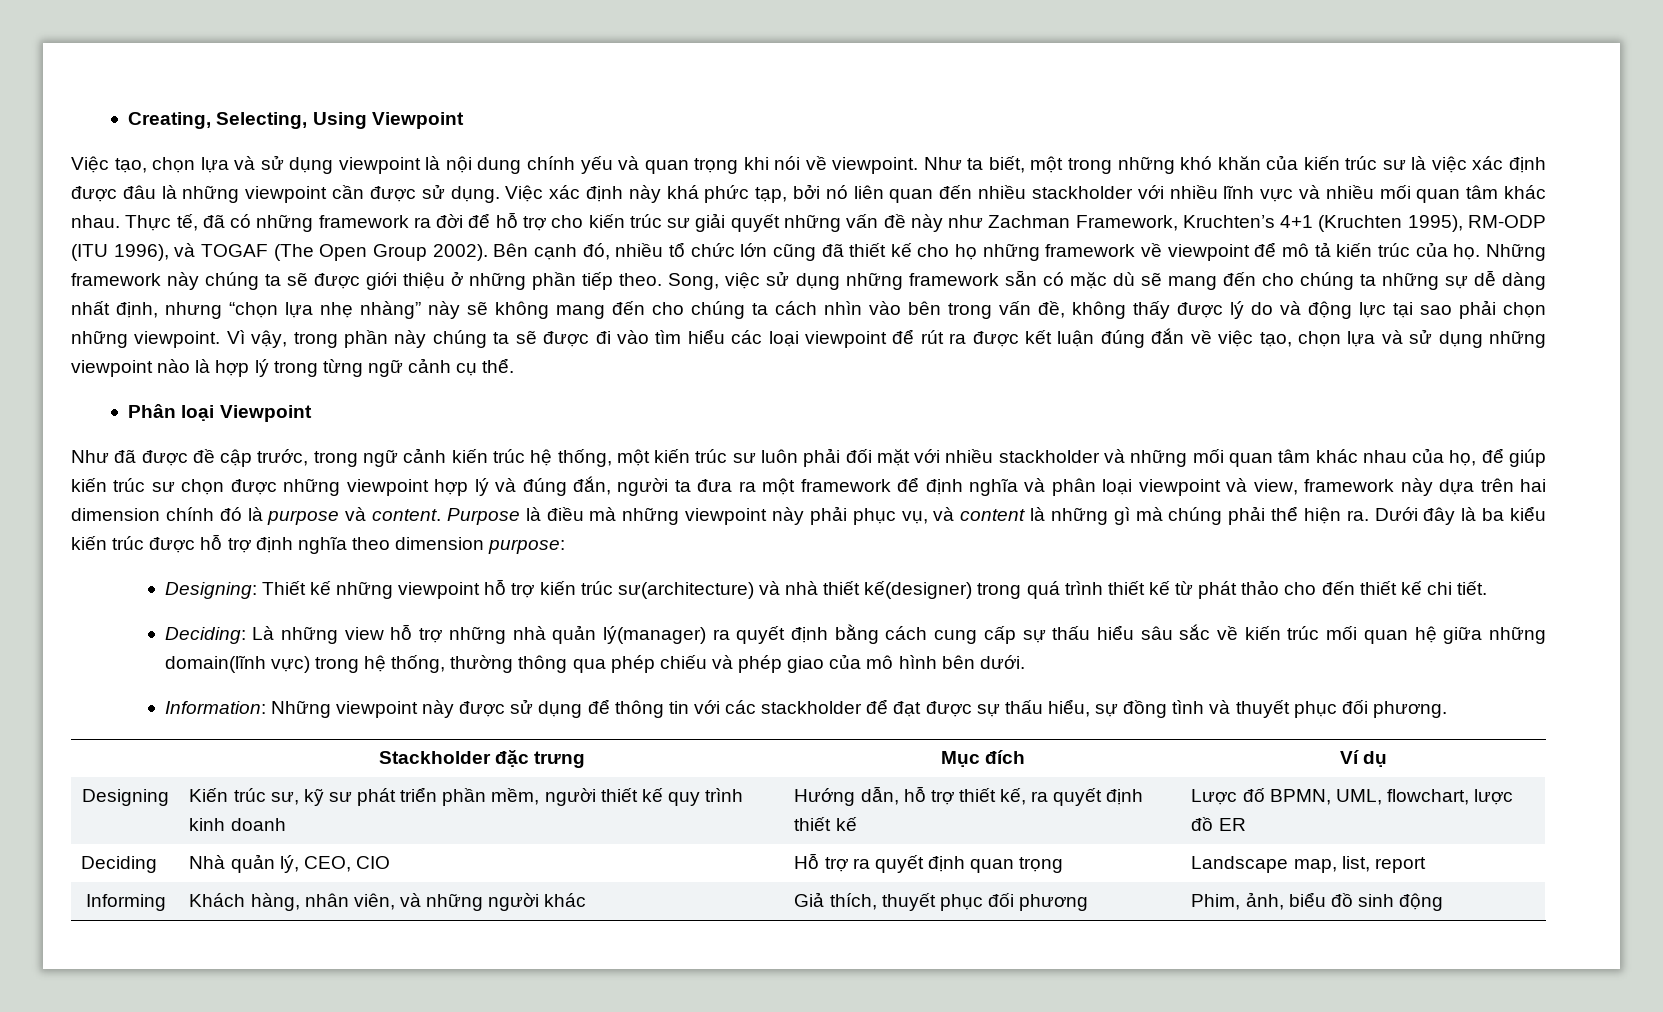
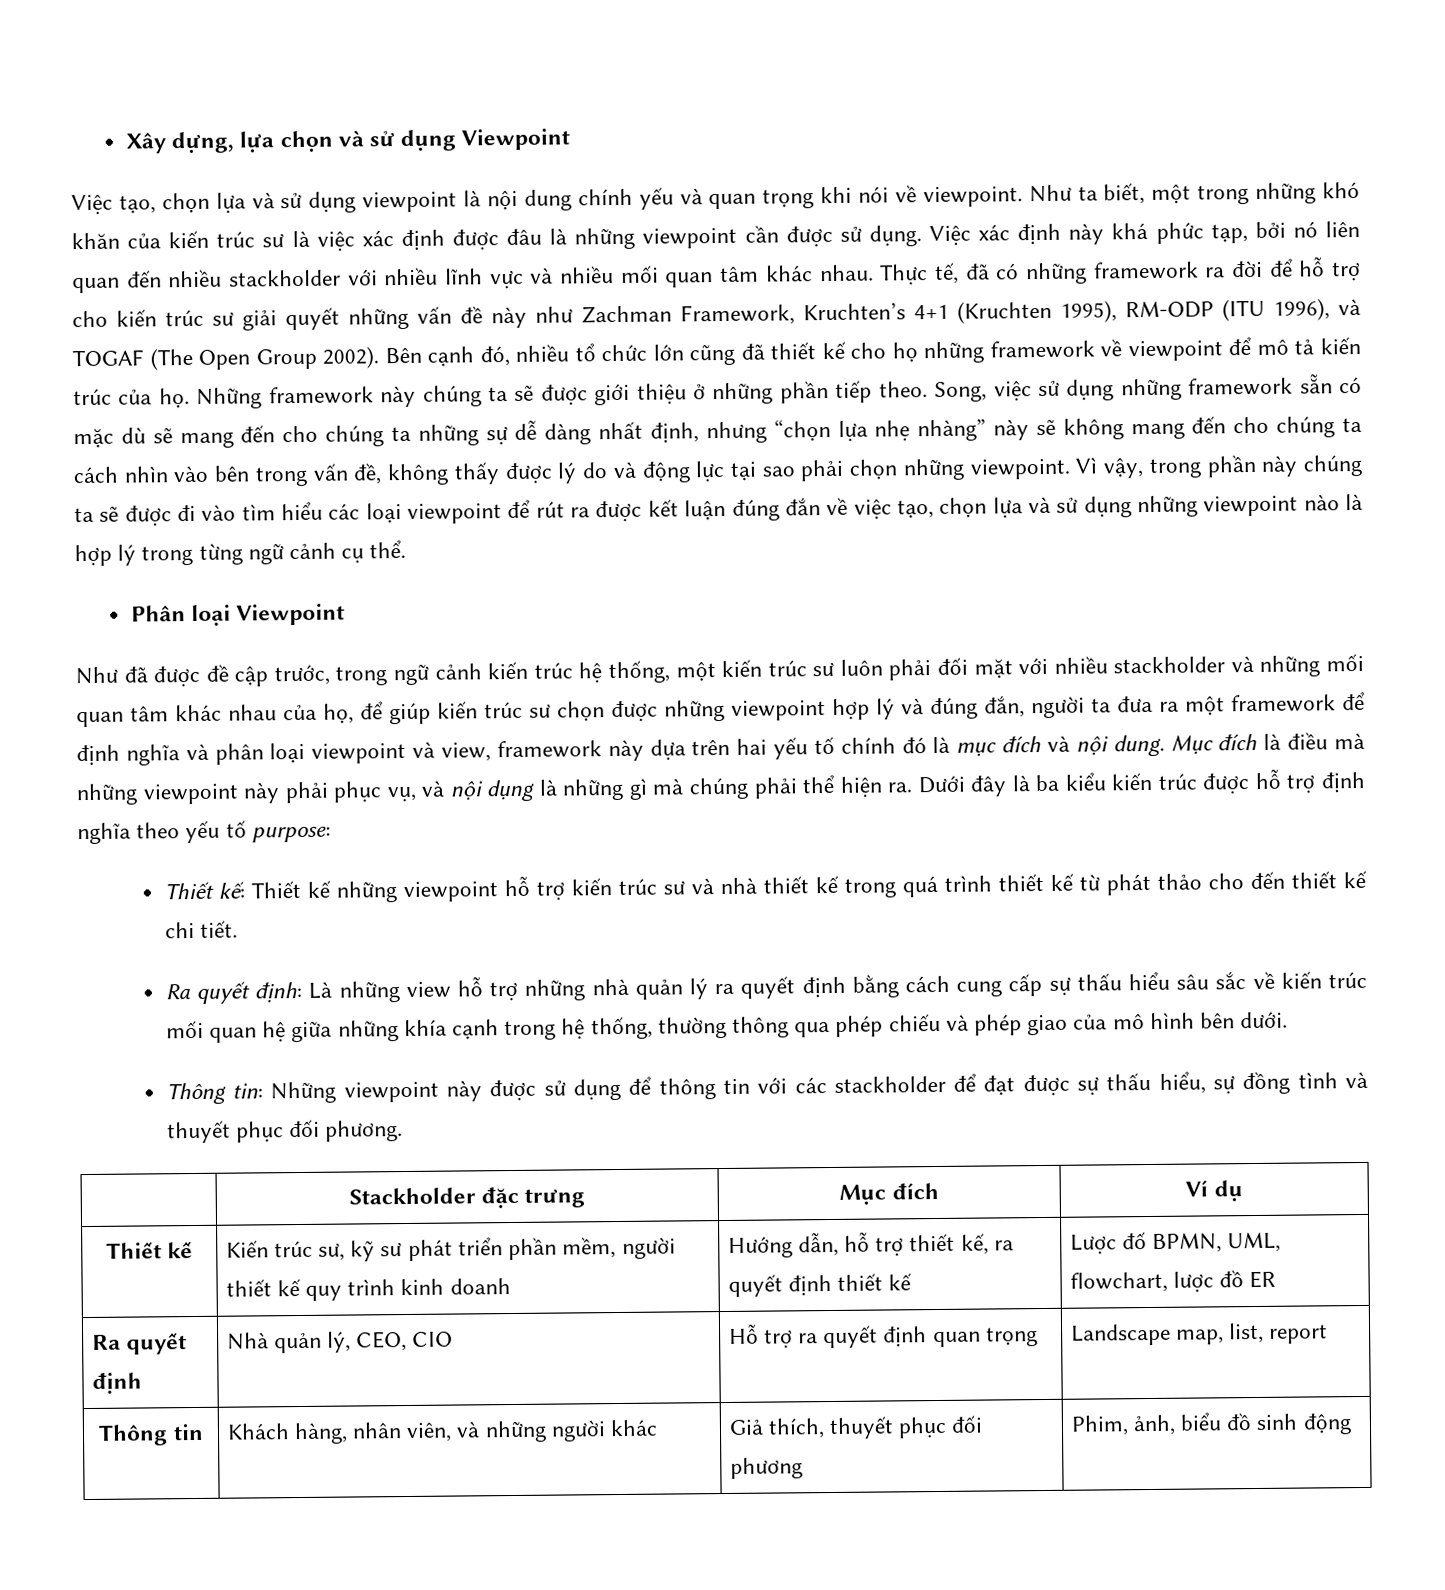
[128,112,367,129] Creating, Selecting, Using -> [125,129,457,154] Xây dựng, lựa chọn và sử dụng
[71,508,160,521] dimension -> [773,736,835,760] yếu tố
[267,507,520,525] purpose và content. Purpose -> [956,733,1258,757] mục đích và nội dung. Mục đích
[960,509,1026,521] content -> [449,779,536,802] nội dụng
[395,537,485,550] dimension -> [185,820,247,844] yếu tố
[164,582,257,599] Designing: -> [163,881,245,900] Thiết kế:
[617,582,754,599] sư(architecture) -> [662,881,685,895] sư
[864,581,973,599] kế(designer) -> [814,875,839,894] kế
[164,627,246,644] Deciding: -> [164,981,303,1004] Ra quyết định:
[602,626,706,644] lý(manager) -> [688,978,708,1000] lý
[164,655,310,673] domain(lĩnh vực) -> [403,1019,499,1040] khía cạnh
[164,701,266,714] Information: -> [165,1082,263,1105] Thông tin:
[82,789,169,806] Designing -> [105,1242,194,1259] Thiết kế
[81,856,158,873] Deciding -> [91,1333,187,1355] [91,1372,142,1394] Ra quyết định
[85,894,166,911] Informing -> [98,1423,204,1446] Thông tin

